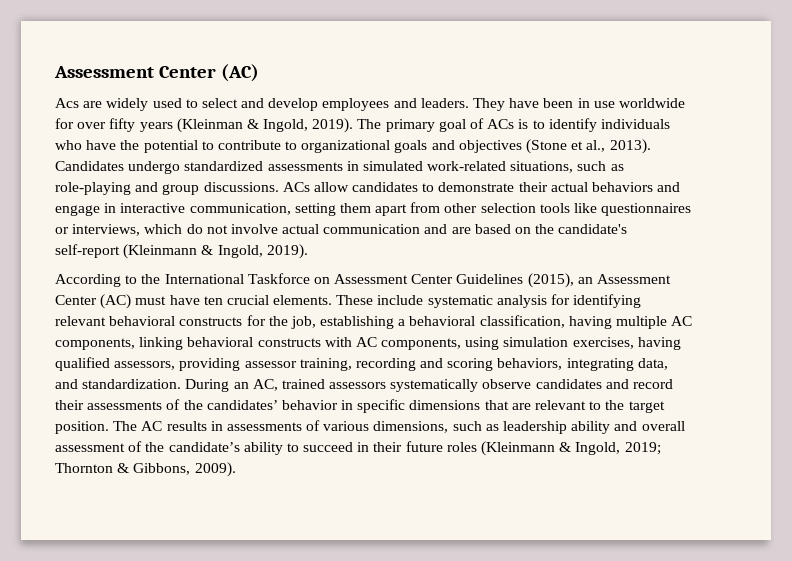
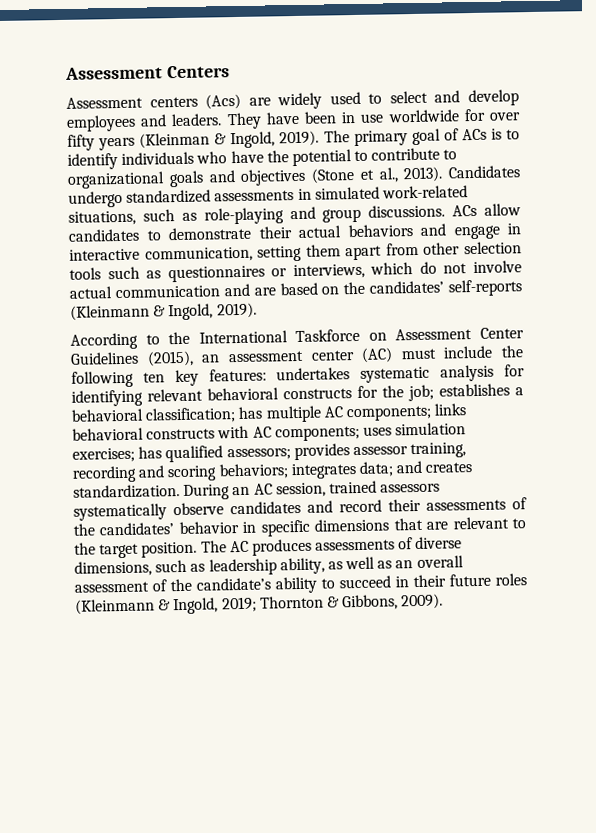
[54,64,259,82] [55,98,79,108] Assessment Center (AC) // Acs -> [65,65,230,80] [66,93,242,110] Assessment Centers // Assessment centers (Acs)
[574,203,598,213] like -> [107,266,162,280] such as
[558,224,628,234] [55,244,120,258] candidate's self-report -> [369,279,522,297] candidates’ self-reports
[597,274,672,284] [55,294,424,309] Assessment Center (AC) must have ten crucial elements. These include -> [227,345,524,363] [71,367,351,388] assessment center (AC) must include the following ten key features: undertakes
[290,315,693,329] [55,337,681,350] [55,357,241,371] job, establishing a behavioral classification, having multiple AC components, linking behavioral constructs with AC components, using simulation exercises, having qualified assessors, providing -> [408,383,524,402] [71,403,468,424] [72,422,467,442] [72,443,350,463] job; establishes a behavioral classification; has multiple AC components; links behavioral constructs with AC components; uses simulation exercises; has qualified assessors; provides
[497,358,668,371] [55,379,78,389] behaviors, integrating data, and -> [218,460,473,480] behaviors; integrates data; and creates
[252,379,278,391] AC, -> [253,482,326,498] AC session,
[166,420,370,431] results in assessments of various -> [251,536,463,556] produces assessments of diverse
[571,421,638,434] ability and -> [279,556,414,575] ability, as well as an

